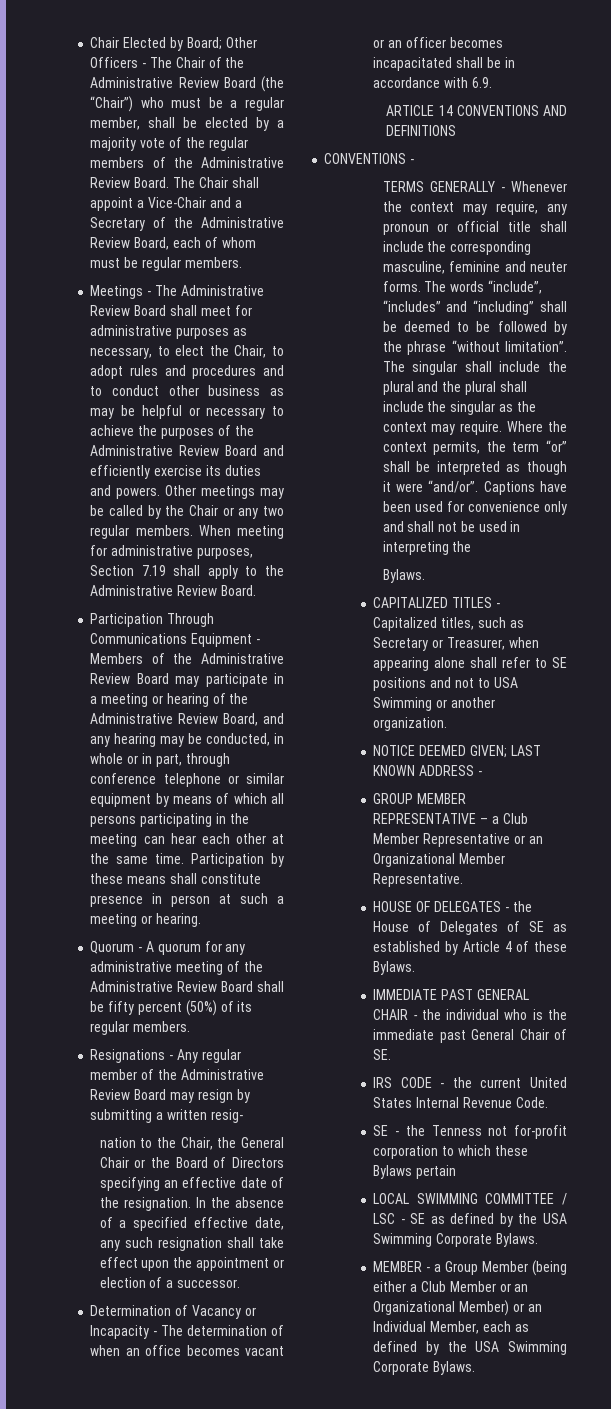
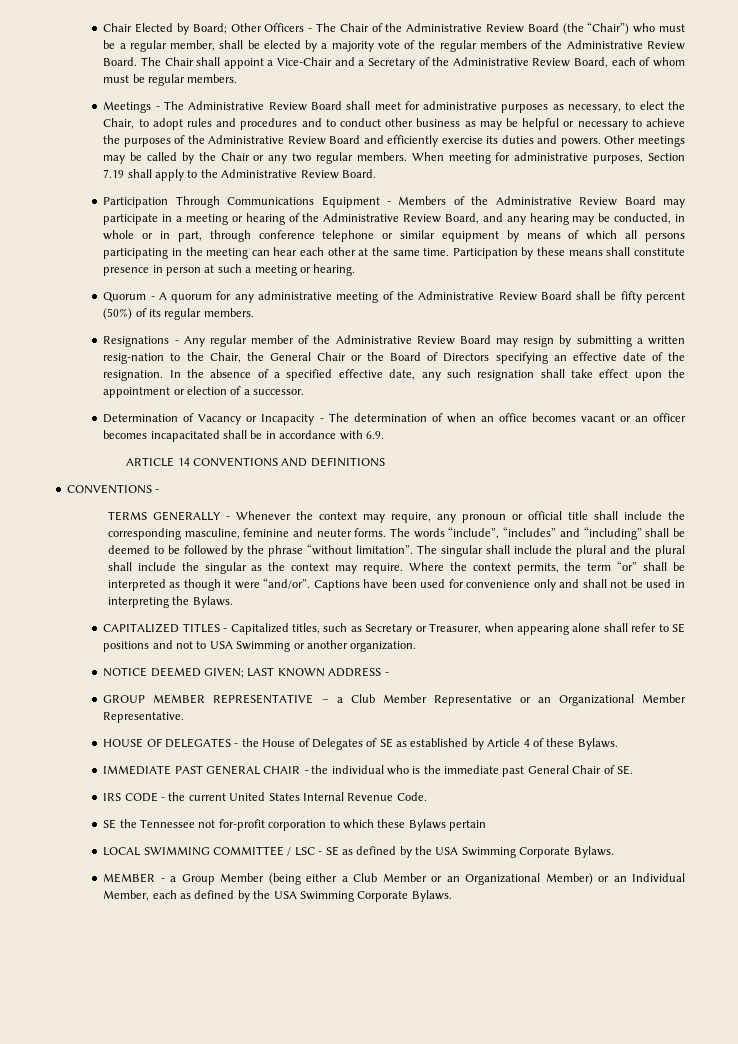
[210,1109,243,1123] [99,1137,136,1148] resig- // nation -> [103,353,165,364] resig-nation
(472, 546) // -> (190, 600) none
[395,1125,482,1136] - the Tenness -> [119,819,196,828] the Tennessee

